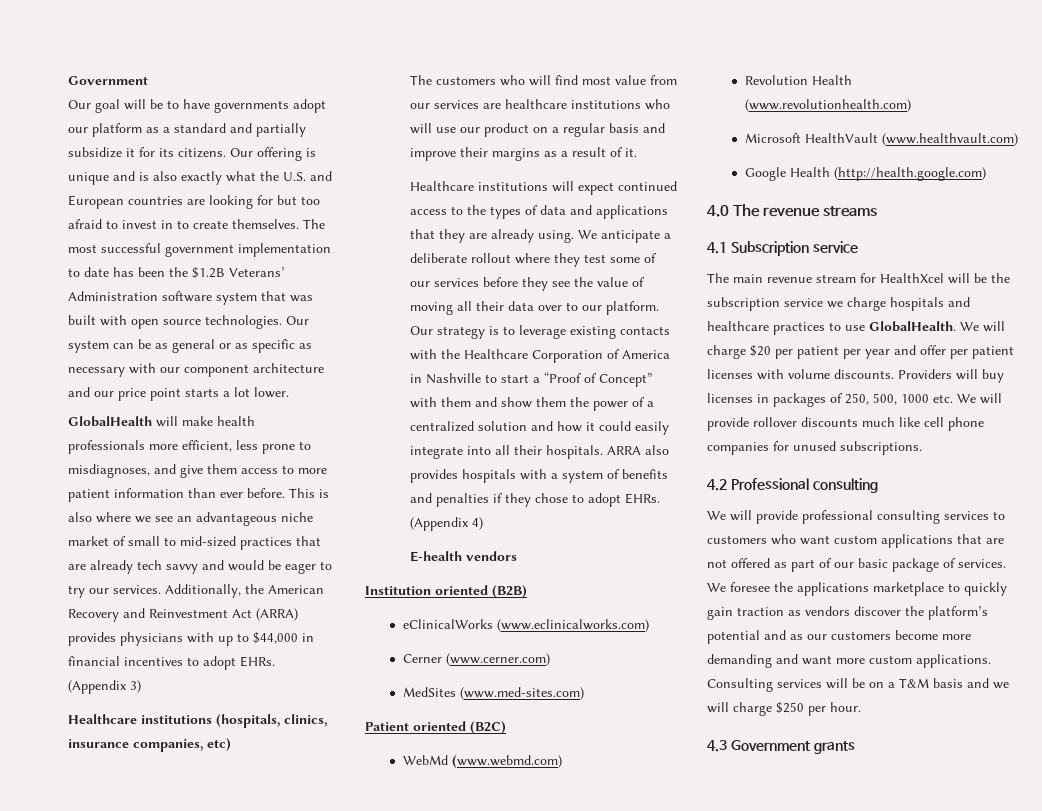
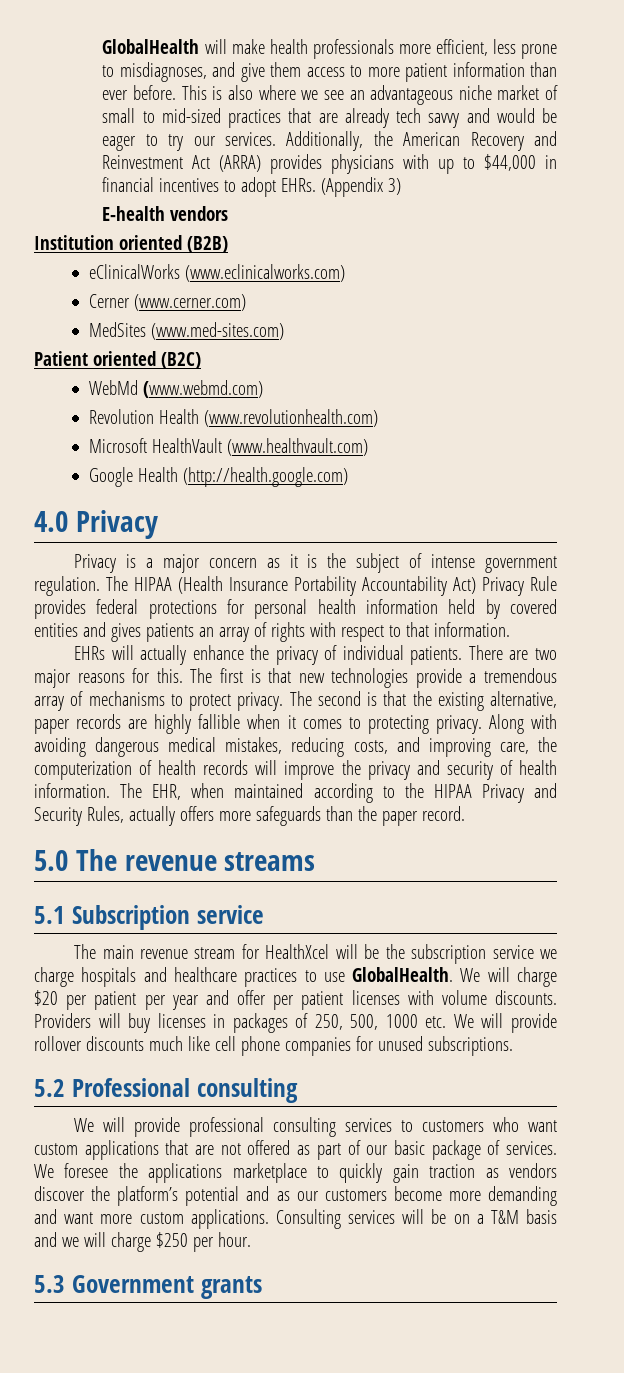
[67,76,148,85] [67,99,326,113] [67,123,306,137] [67,147,316,161] [67,171,332,185] [67,195,320,209] [67,219,325,229] [67,243,331,257] [67,267,285,279] [67,291,313,305] [67,315,309,329] [67,339,312,353] [67,363,324,377] [67,387,289,401] Government // Our goal will be to have governments adopt our platform as a standard and partially subsidize it for its citizens. Our offering is unique and is also exactly what the U.S. and European countries are looking for but too afraid to invest in to create themselves. The most successful government implementation to date has been the $1.2B Veterans’ Administration software system that was built with open source technologies. Our system can be as general or as specific as necessary with our component architecture and our price point starts a lot lower. // -> (102, 46) none
[67,714,327,728] [67,738,231,752] [409,75,677,86] [409,99,670,110] [409,123,665,137] [409,147,637,161] [409,181,677,195] [409,205,668,219] [409,229,671,243] [409,253,657,267] [409,277,645,291] [409,301,659,315] [409,325,670,339] [409,349,670,363] [409,372,652,387] [409,397,654,411] [409,421,669,435] [409,445,669,459] [409,469,668,483] [409,493,660,507] [409,517,483,531] // Healthcare institutions (hospitals, clinics, insurance companies, etc) // The customers who will find most value from our services are healthcare institutions who will use our product on a regular basis and improve their margins as a result of it. // Healthcare institutions will expect continued access to the types of data and applications that they are already using. We anticipate a deliberate rollout where they test some of our services before they see the value of moving all their data over to our platform. Our strategy is to leverage existing contacts with the Healthcare Corporation of America in Nashville to start a “Proof of Concept” with them and show them the power of a centralized solution and how it could easily integrate into all their hospitals. ARRA also provides hospitals with a system of benefits and penalties if they chose to adopt EHRs. (Appendix 4) -> (402, 186) none
(729, 211) none -> [75,510,158,539] [74,553,557,573] [34,576,557,596] [34,599,557,619] [34,622,510,642] [74,645,558,665] [34,668,557,688] [34,691,557,711] [34,714,558,734] [34,737,557,757] [34,760,557,780] [34,783,557,803] [34,806,465,826] [34,850,68,871] Privacy // Privacy is a major concern as it is the subject of intense government regulation. The HIPAA (Health Insurance Portability Accountability Act) Privacy Rule provides federal protections for personal health information held by covered entities and gives patients an array of rights with respect to that information. // EHRs will actually enhance the privacy of individual patients. There are two major reasons for this. The first is that new technologies provide a tremendous array of mechanisms to protect privacy. The second is that the existing alternative, paper records are highly fallible when it comes to protecting privacy. Along with avoiding dangerous medical mistakes, reducing costs, and improving care, the computerization of health records will improve the privacy and security of health information. The EHR, when maintained according to the HIPAA Privacy and Security Rules, actually offers more safeguards than the paper record. // 5.0
[707,242,727,254] 4.1 -> [34,906,65,924] 5.1
[707,479,727,491] 4.2 -> [34,1079,65,1097] 5.2
[707,740,727,752] 4.3 -> [34,1275,65,1293] 5.3

